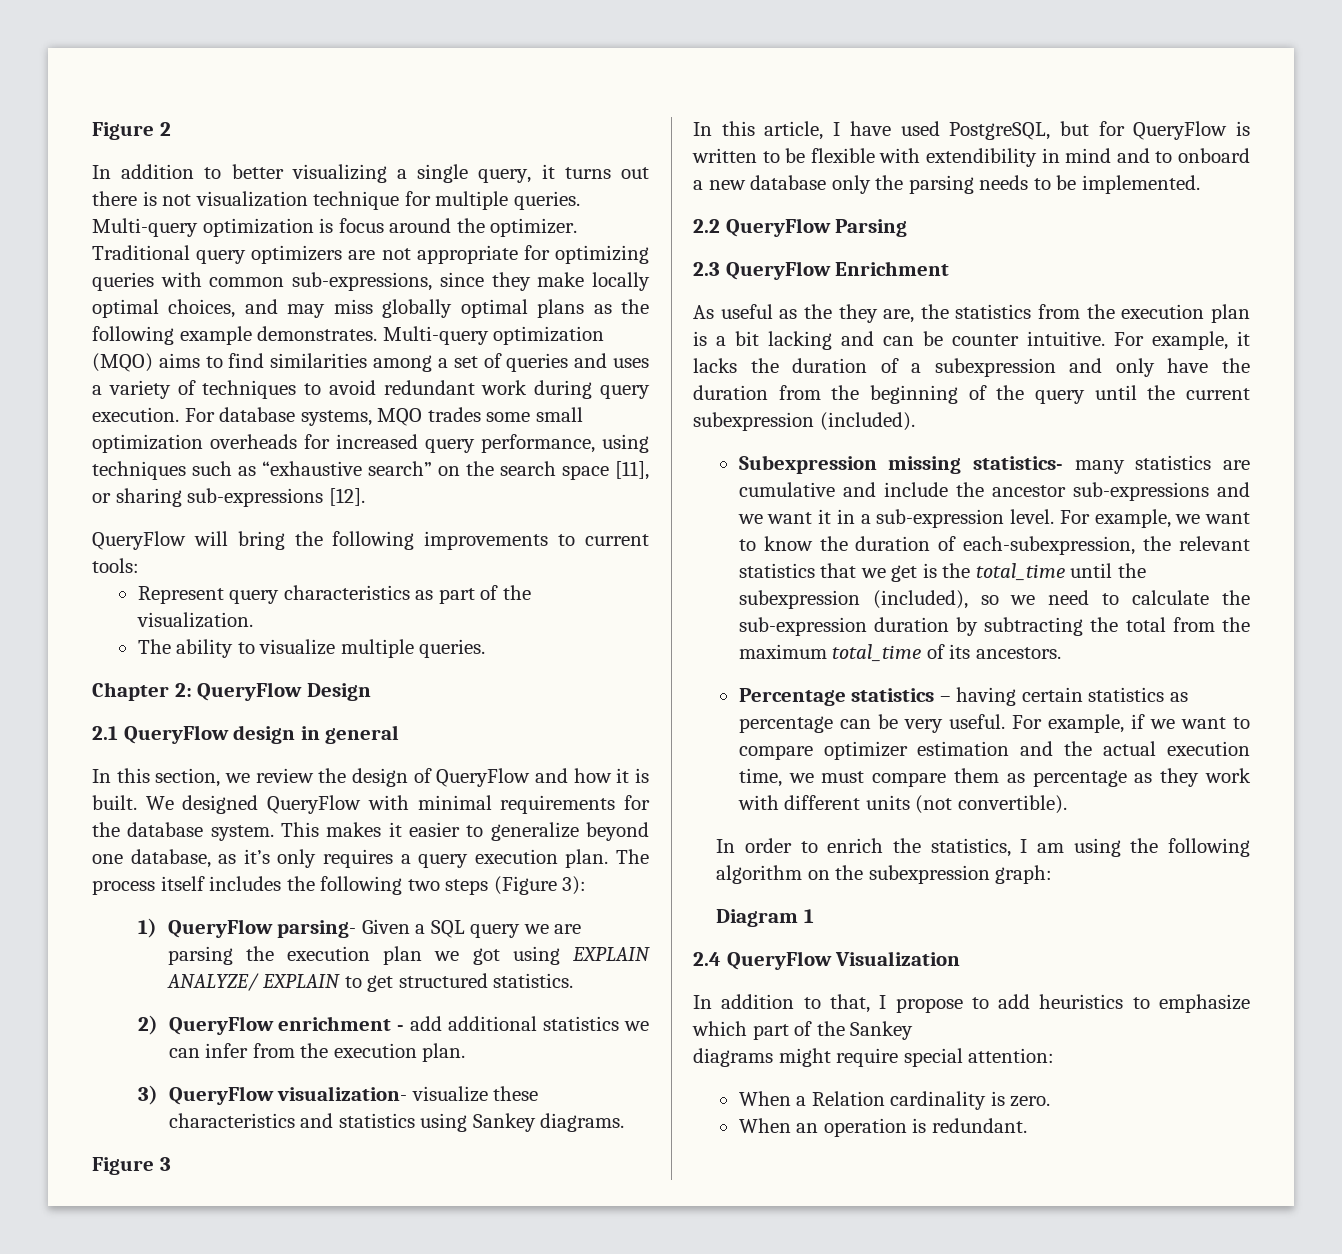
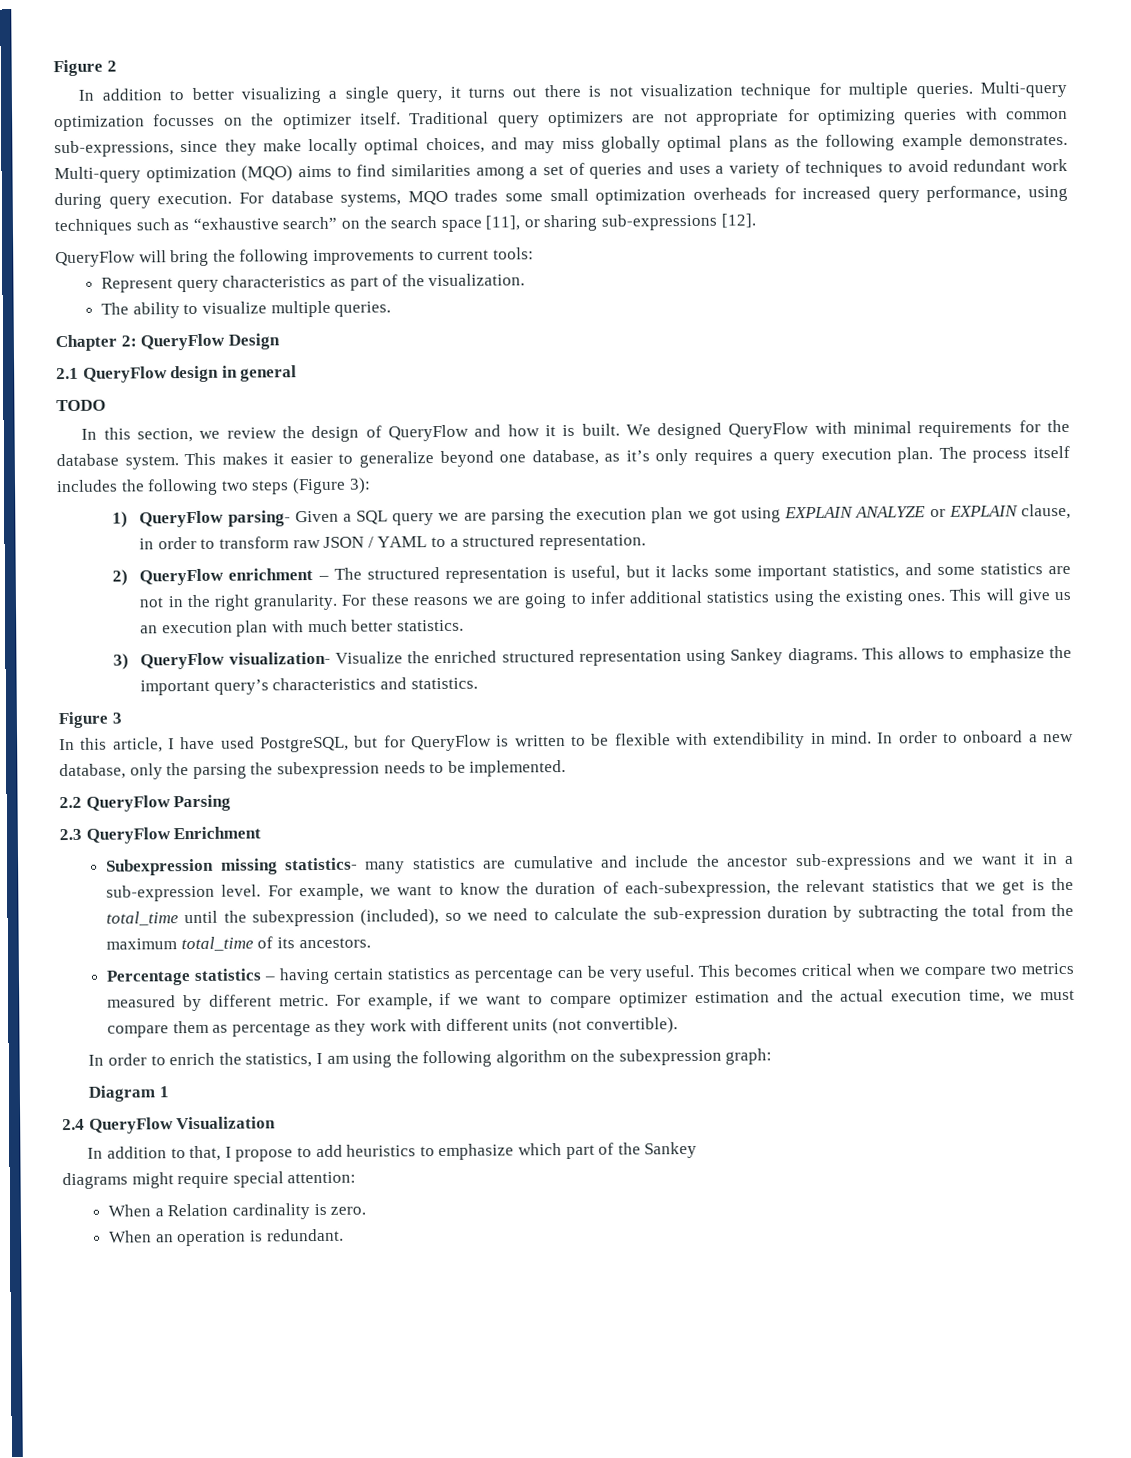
[319,218,578,237] is focus around the optimizer. -> [153,112,401,130] focusses on the optimizer itself.
(400, 734) none -> [56,399,106,412] // TODO
[166,973,574,992] [138,1015,649,1035] [168,1043,466,1062] [138,1085,539,1105] [168,1113,625,1132] ANALYZE/ EXPLAIN to get structured statistics. // 2) QueryFlow enrichment - add additional statistics we can infer from the execution plan. // 3) QueryFlow visualization- visualize these characteristics and statistics using Sankey diagrams. -> [855,503,1072,520] [139,534,646,551] [111,563,1071,586] [139,588,1072,611] [140,619,464,637] [112,645,1073,670] [140,677,478,696] ANALYZE or EXPLAIN clause, in order to transform raw JSON / YAML to a structured representation. // 2) QueryFlow enrichment – The structured representation is useful, but it lacks some important statistics, and some statistics are not in the right granularity. For these reasons we are going to infer additional statistics using the existing ones. This will give us an execution plan with much better statistics. // 3) QueryFlow visualization- Visualize the enriched structured representation using Sankey diagrams. This allows to emphasize the important query’s characteristics and statistics.
[1065,148,1150,163] mind and -> [831,731,938,744] mind. In order
[750,175,827,190] database -> [59,763,126,780] database,
(974, 184) none -> [250,761,380,779] the subexpression
[693,304,1250,323] [693,331,1250,350] [693,358,1250,377] [693,385,1250,404] [693,412,915,431] // As useful as the they are, the statistics from the execution plan is a bit lacking and can be counter intuitive. For example, it lacks the duration of a subexpression and only have the duration from the beginning of the query until the current subexpression (included). -> (262, 833) none
(1005, 721) none -> [698,962,1074,980] [107,994,329,1012] This becomes critical when we compare two metrics measured by different metric.

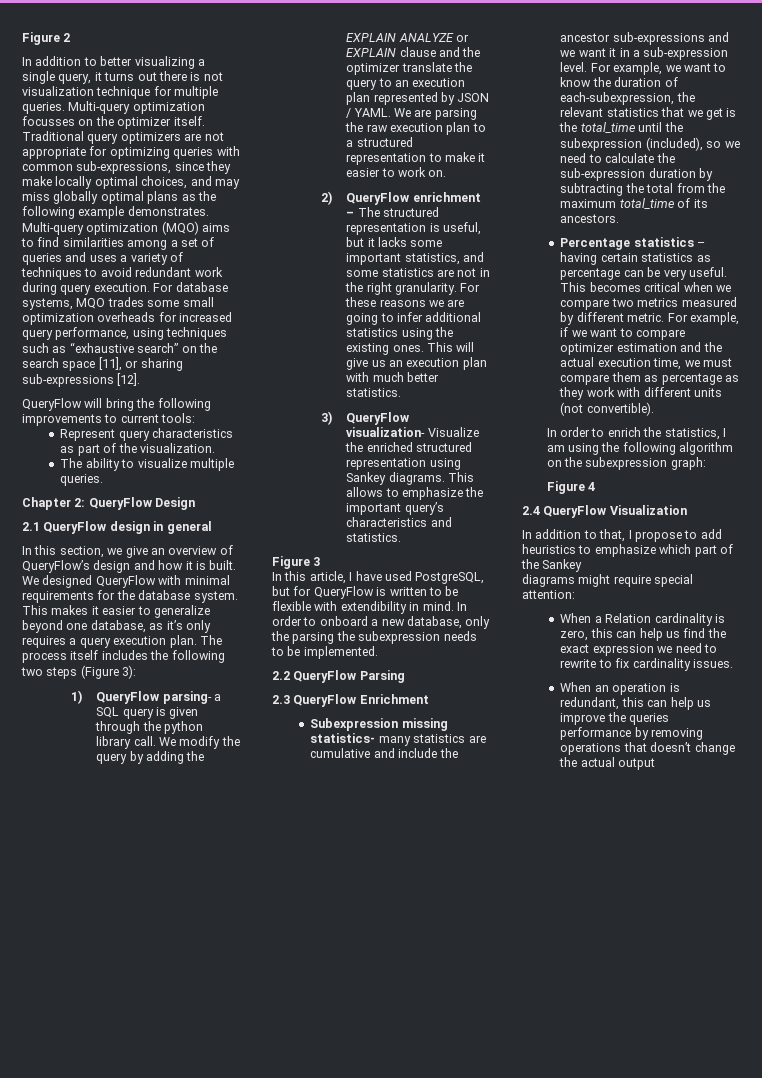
[56,399,106,412] // TODO -> (212, 527) none
[226,424,469,443] review the design of QueryFlow -> [125,545,233,558] [22,560,131,573] give an overview of QueryFlow’s design
[294,510,339,523] Given -> (212, 697) none
[438,503,1072,525] [139,534,646,551] we are parsing the execution plan we got using EXPLAIN ANALYZE or EXPLAIN clause, in order to transform raw JSON / YAML to a structured representation. -> [155,707,199,719] [95,721,203,734] [96,736,240,749] [96,751,205,764] [346,33,469,42] [346,47,481,57] [346,62,472,75] [346,78,466,90] [346,92,490,105] [346,108,477,120] [345,122,486,135] [346,137,413,147] [346,152,486,165] [346,167,447,177] is given through the python library call. We modify the query by adding the EXPLAIN ANALYZE or EXPLAIN clause and the optimizer translate the query to an execution plan represented by JSON / YAML. We are parsing the raw execution plan to a structured representation to make it easier to work on.
[88,1085,170,1102] Diagram 1 -> [546,481,596,494] Figure 4
[330,1206,367,1215] [109,1228,344,1247] zero. // When an operation is redundant. -> [560,628,726,641] [560,643,717,656] [560,658,733,671] [560,682,680,695] [560,697,711,710] [560,712,670,725] [560,727,704,740] [560,742,735,755] [559,757,656,770] zero, this can help us find the exact expression we need to rewrite to fix cardinality issues. // When an operation is redundant, this can help us improve the queries performance by removing operations that doesn’t change the actual output

